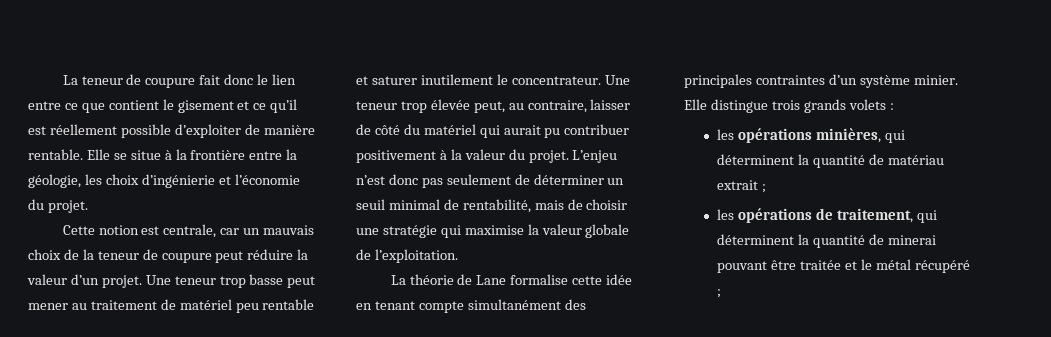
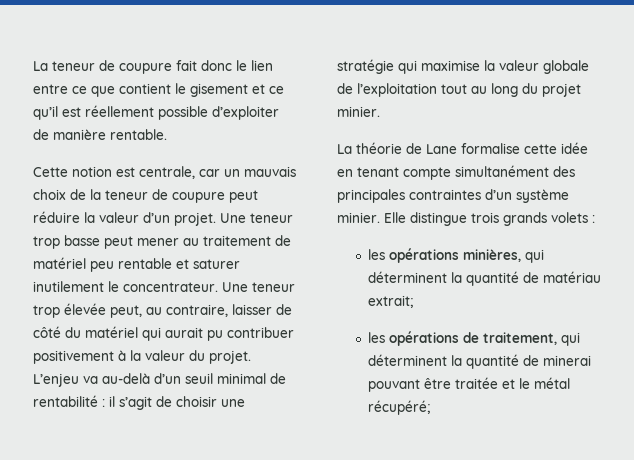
[86,149,298,160] [28,174,300,188] [28,199,88,213] Elle se situe à la frontière entre la géologie, les choix d’ingénierie et l’économie du projet. -> (167, 134) none
[356,174,625,188] [356,199,564,213] n’est donc pas seulement de déterminer un seuil minimal de rentabilité, mais -> [83,373,286,384] [33,395,152,410] va au-delà d’un seuil minimal de rentabilité : il s’agit
[374,249,458,263] l’exploitation. -> [357,83,581,97] [337,106,380,117] l’exploitation tout au long du projet minier.
[717,180,767,193] extrait ; -> [367,295,413,308] extrait;
[914,260,970,273] [717,289,722,298] récupéré ; -> [367,400,430,415] récupéré;

